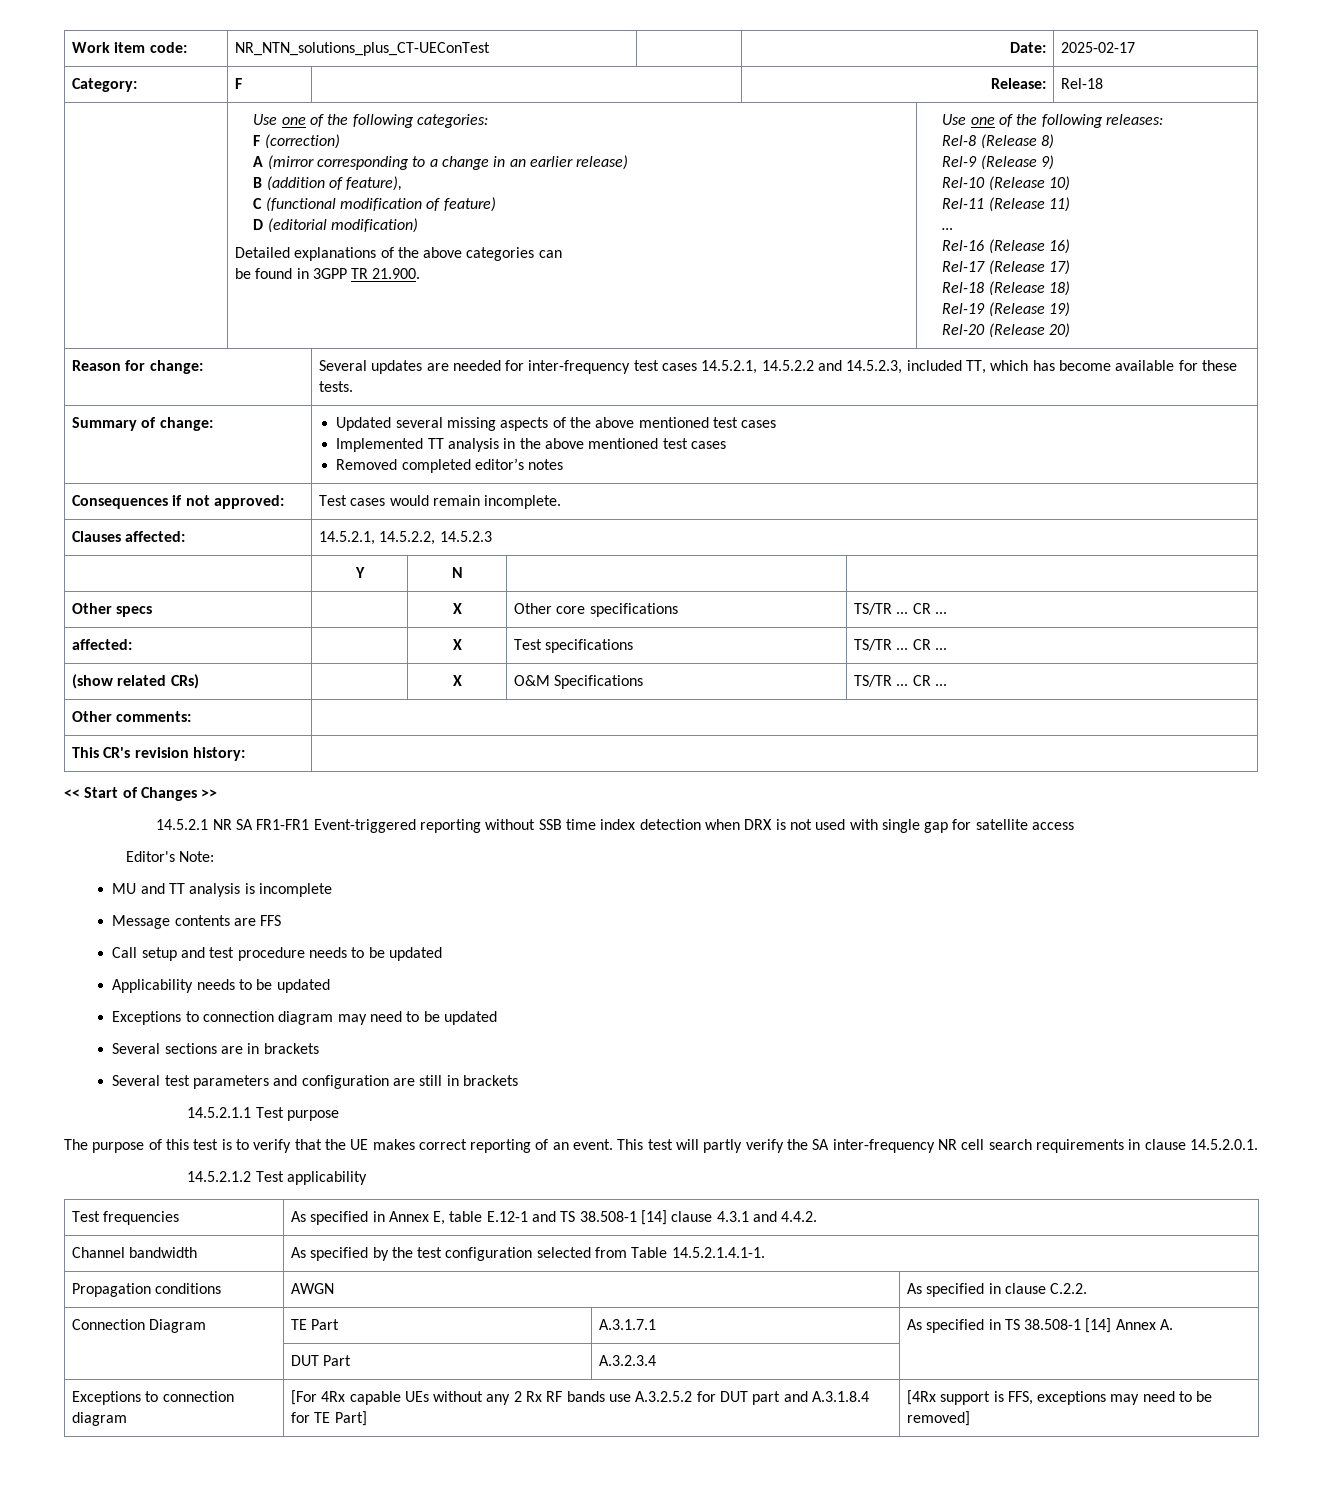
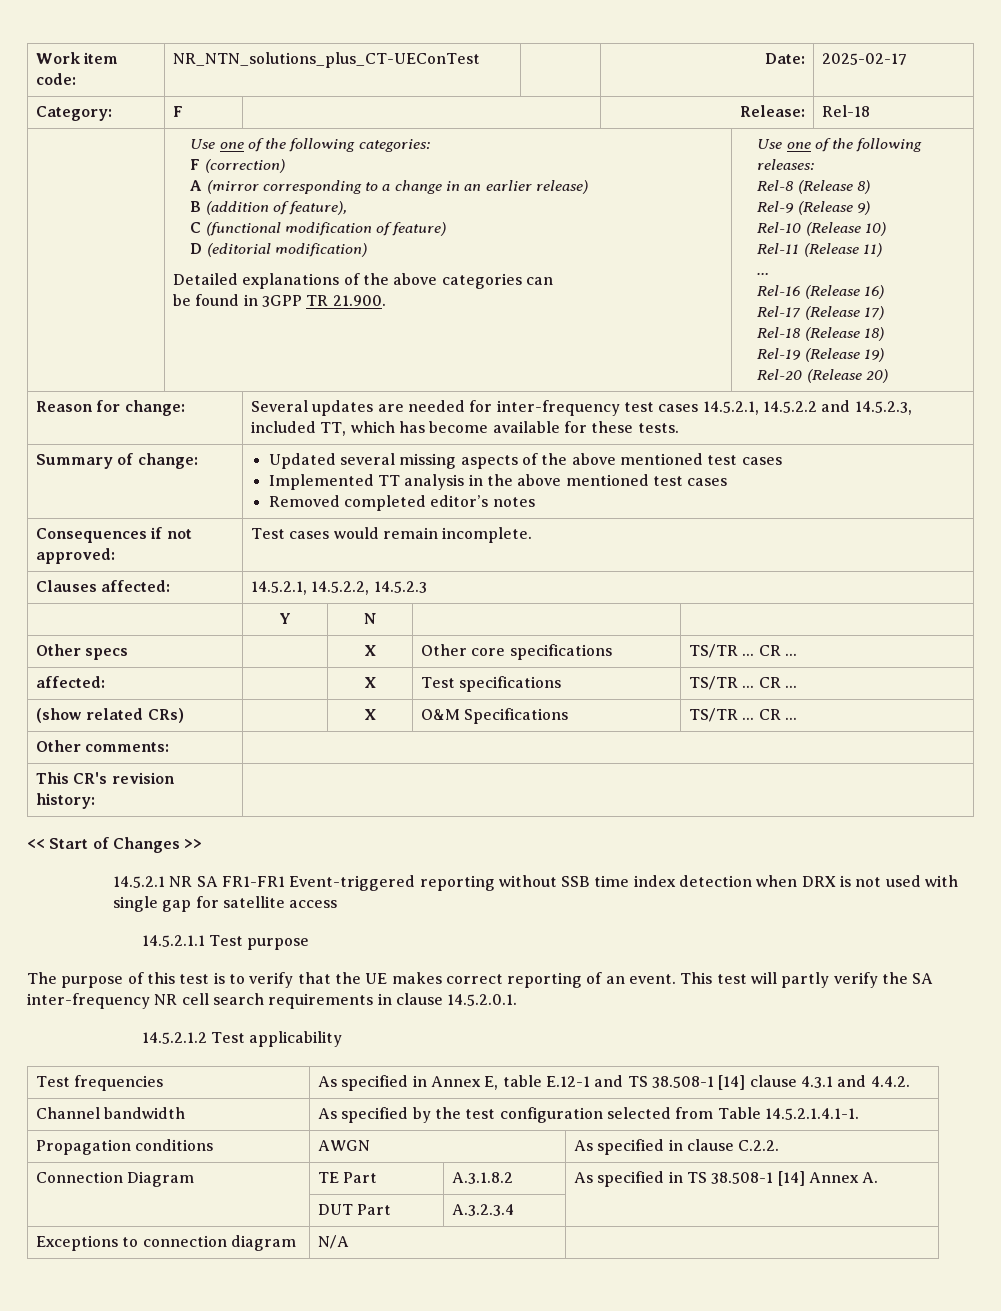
[125,851,214,862] [112,883,332,897] [112,915,282,929] [112,947,442,961] [112,979,330,993] [112,1011,497,1025] [112,1043,319,1054] [112,1075,518,1089] // Editor's Note: // MU and TT analysis is incomplete // Message contents are FFS // Call setup and test procedure needs to be updated // Applicability needs to be updated // Exceptions to connection diagram may need to be updated // Several sections are in brackets // Several test parameters and configuration are still in brackets -> (338, 904) none
[598,1319,656,1330] A.3.1.7.1 -> [452,1172,514,1184] A.3.1.8.2
[290,1390,869,1405] [290,1411,367,1426] [906,1390,1213,1405] [906,1411,970,1426] [For 4Rx capable UEs without any 2 Rx RF bands use A.3.2.5.2 for DUT part and A.3.1.8.4 for TE Part] | [4Rx support is FFS, exceptions may need to be removed] -> [318,1235,350,1249] N/A |

